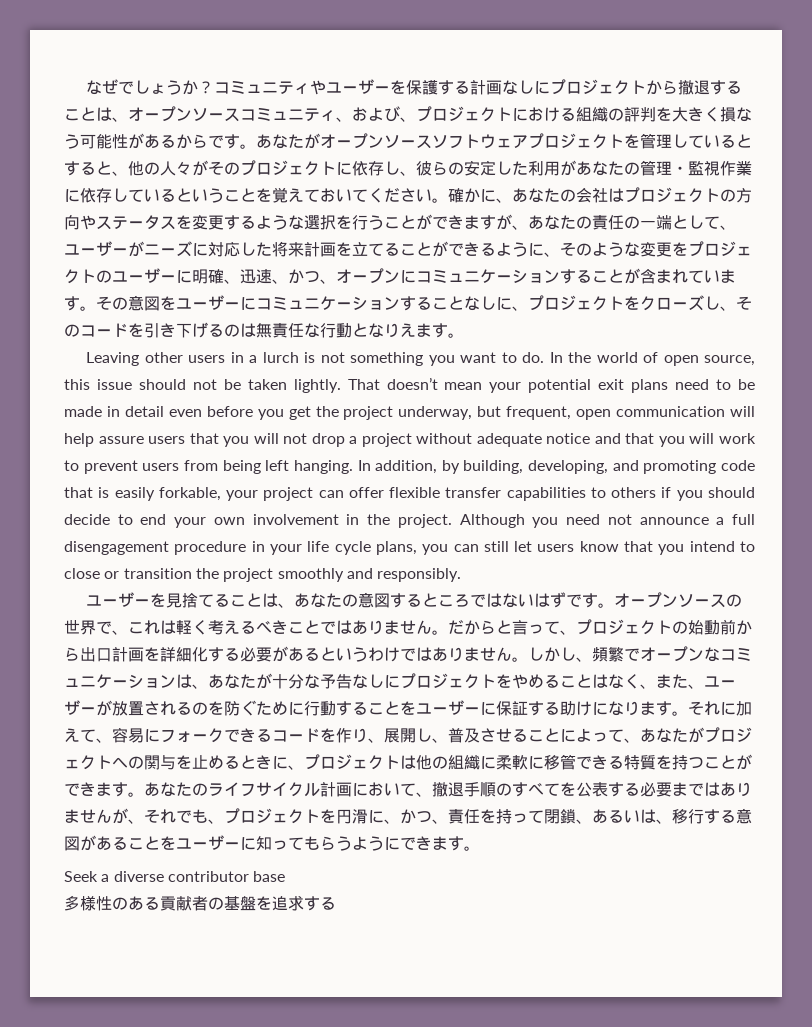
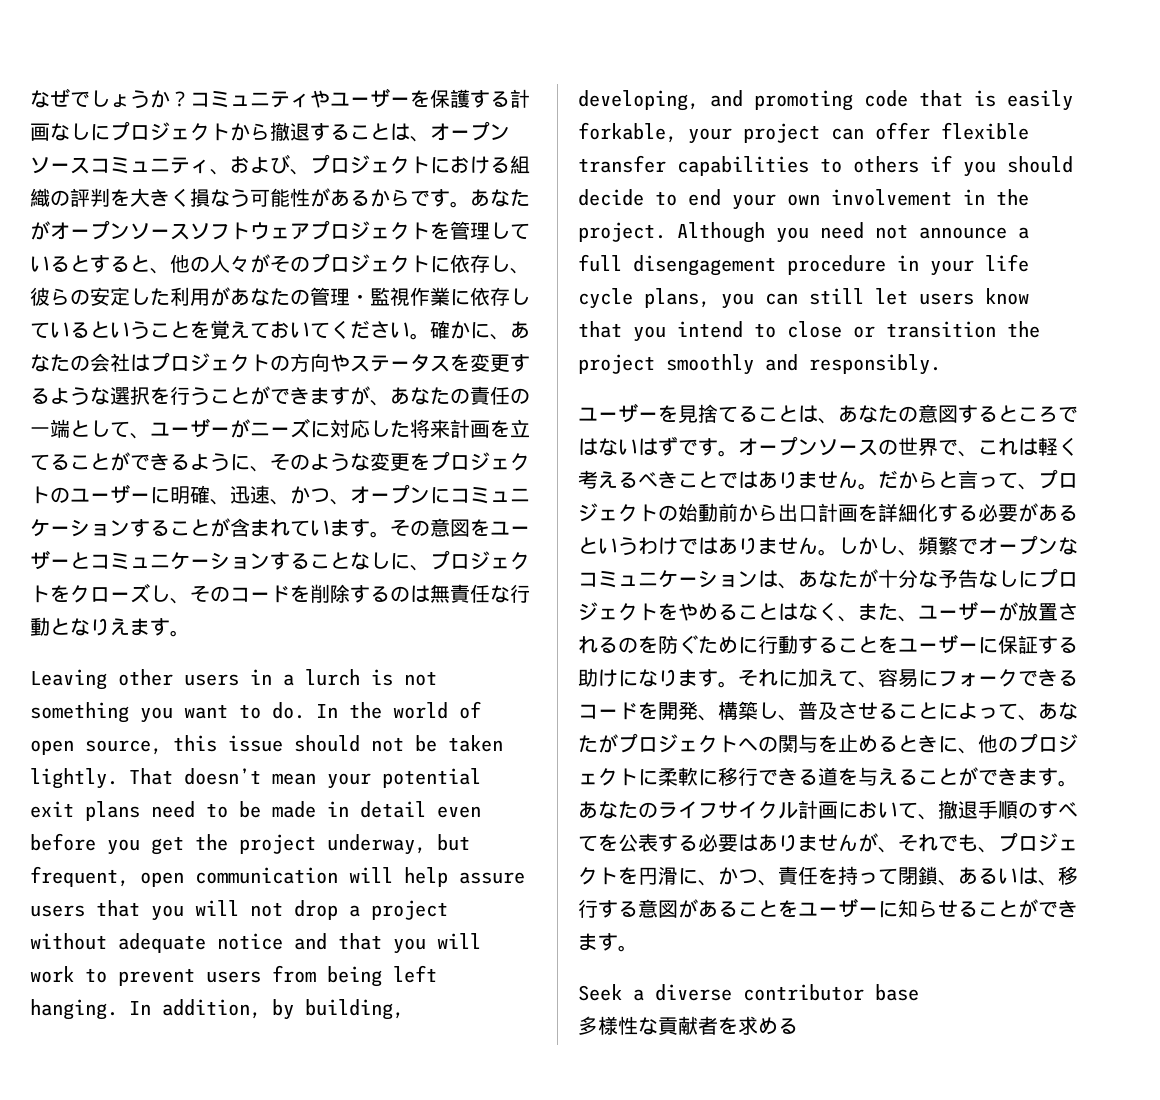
[240,297,256,310] に -> [70,552,90,569] と
[144,322,208,338] 引き下げ -> [310,584,370,603] 削除す
[336,728,416,743] 作り、展開 -> [658,701,758,721] 開発、構築
[304,754,704,770] プロジェクトは他の組織に柔軟に移管できる特質を持つ -> [978,733,1078,753] [578,767,918,786] 他のプロジェクトに柔軟に移行できる道を与える
[672,782,704,796] まで -> (738, 843) none
[272,836,400,851] ってもらうように -> [918,899,1038,918] らせることが
[112,895,320,911] のある貢献者の基盤を追求す -> [638,1016,778,1035] な貢献者を求め

